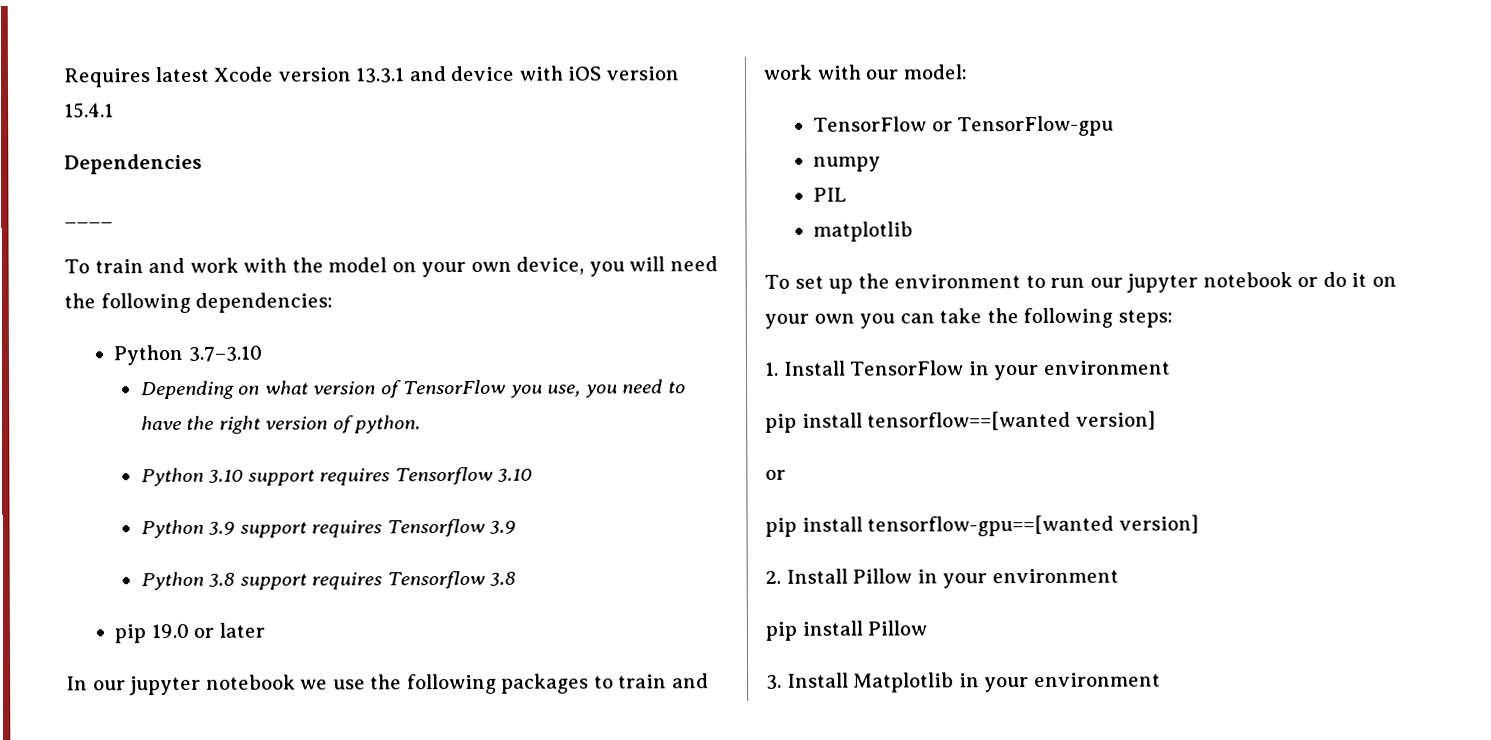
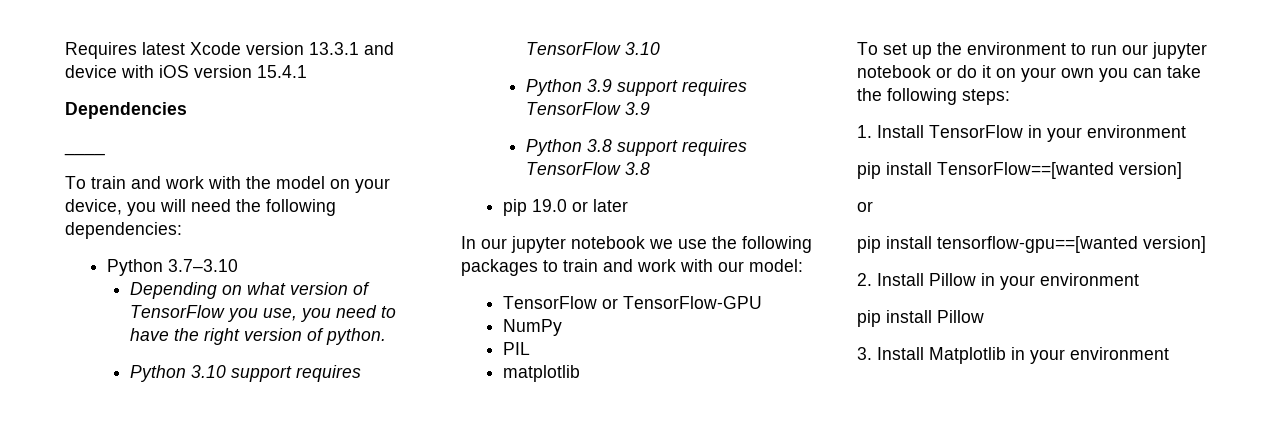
[470,261,512,272] own -> (390, 185) none
[394,466,493,486] Tensorflow -> [525,42,621,55] TensorFlow
[386,518,485,538] Tensorflow -> [525,102,621,115] TensorFlow
[386,570,485,590] Tensorflow -> [525,162,621,175] TensorFlow
[957,115,1115,137] [813,156,882,172] TensorFlow-gpu // numpy -> [622,296,762,309] [502,319,562,336] TensorFlow-GPU // NumPy
[867,410,1072,431] tensorflow==[wanted -> [937,162,1114,179] TensorFlow==[wanted

